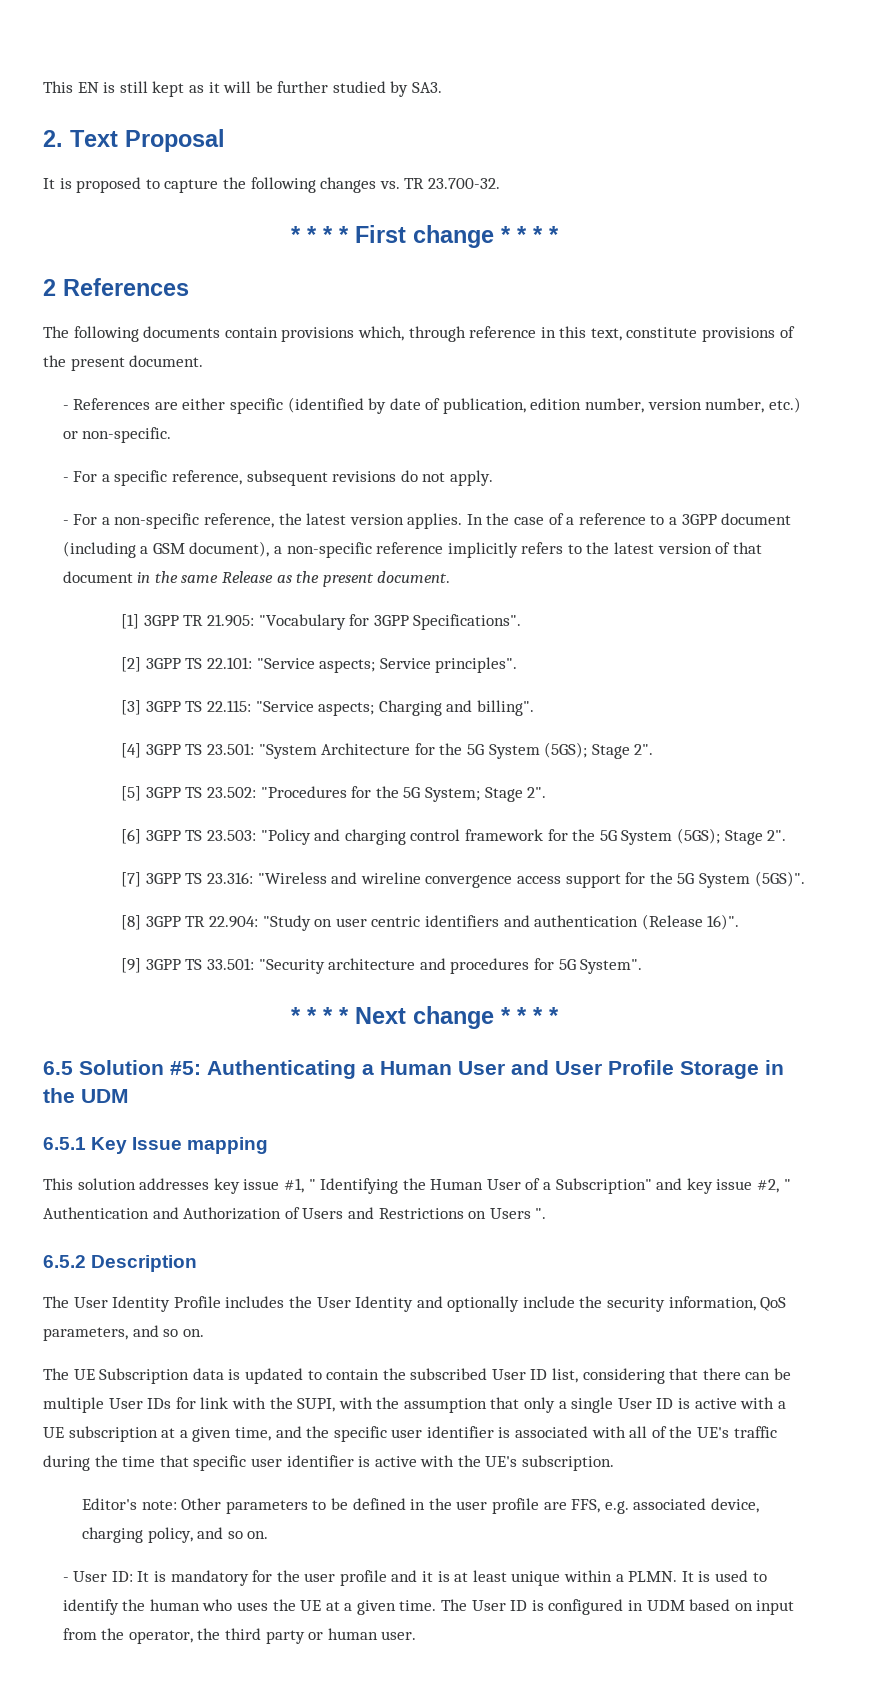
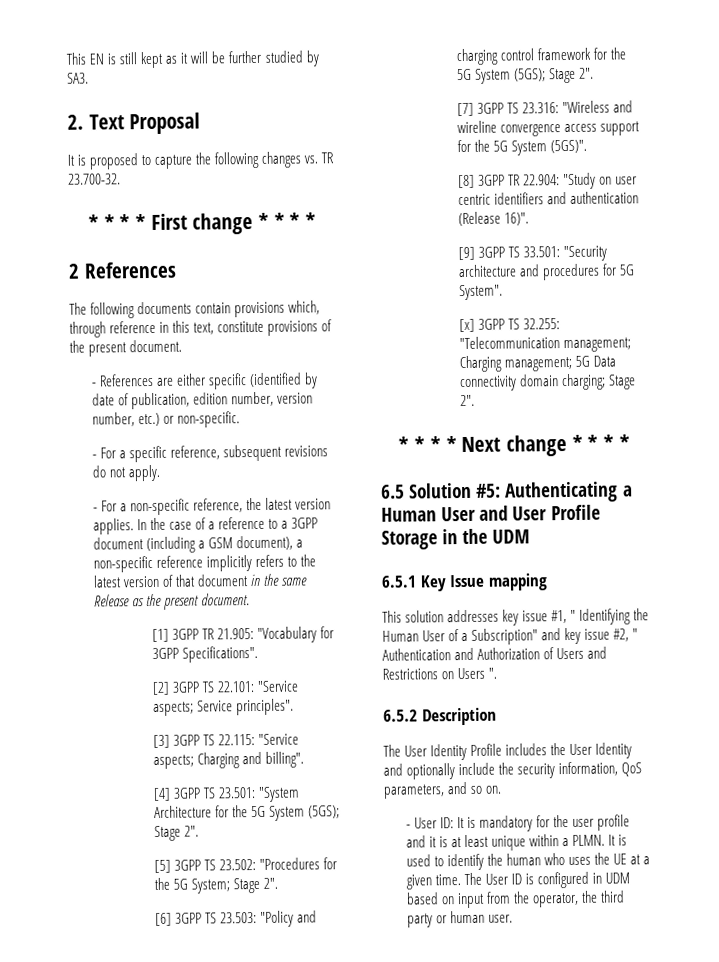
(643, 966) none -> [459,318,561,333] [459,336,632,353] [459,355,617,373] [459,373,637,392] [460,394,476,407] // [x] 3GPP TS 32.255: "Telecommunication management; Charging management; 5G Data connectivity domain charging; Stage 2".
[43,1368,792,1384] [43,1397,786,1413] [43,1426,777,1442] [43,1455,615,1471] [82,1498,759,1514] [82,1527,269,1543] // The UE Subscription data is updated to contain the subscribed User ID list, considering that there can be multiple User IDs for link with the SUPI, with the assumption that only a single User ID is active with a UE subscription at a given time, and the specific user identifier is associated with all of the UE's traffic during the time that specific user identifier is active with the UE's subscription. // Editor's note: Other parameters to be defined in the user profile are FFS, e.g. associated device, charging policy, and so on. -> (503, 789) none

